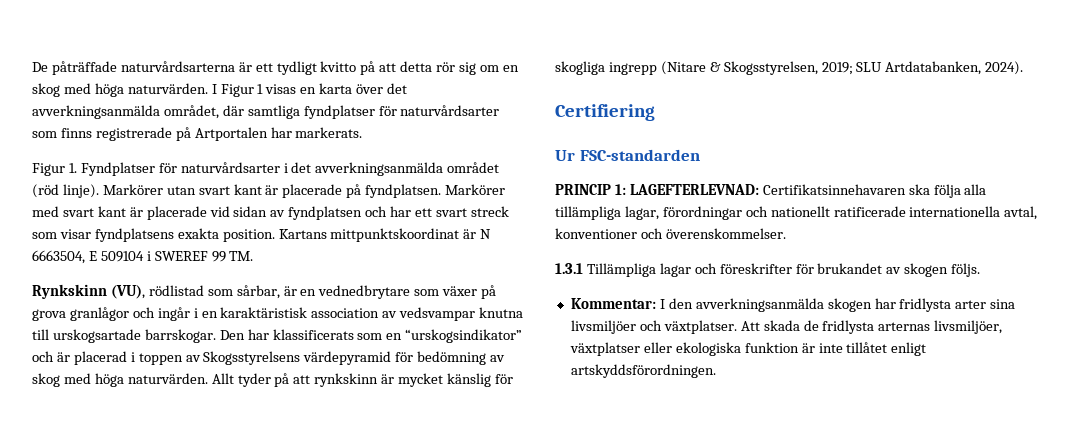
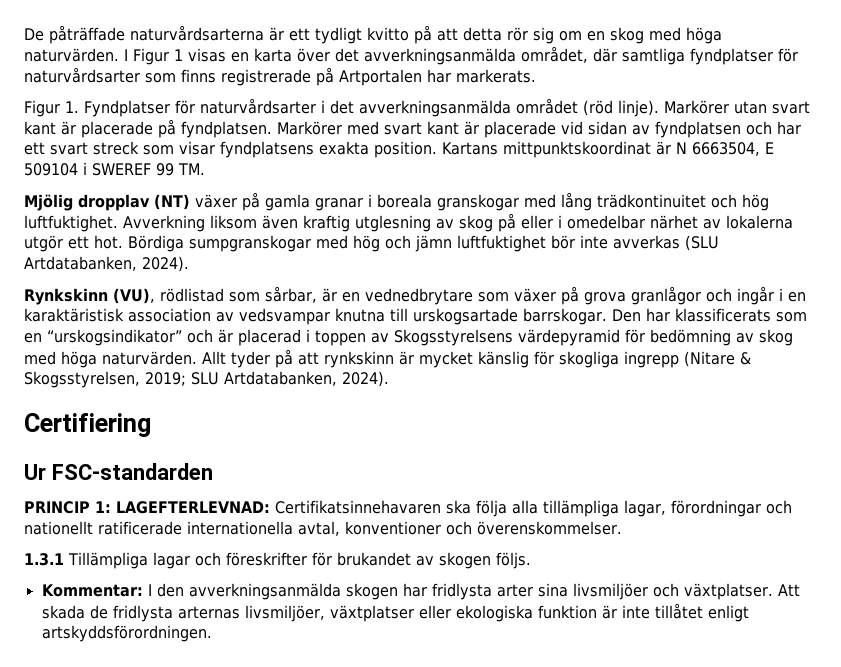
(254, 256) none -> [24,192,769,211] [24,213,793,232] [24,235,719,252] [24,256,189,272] // Mjölig dropplav (NT) växer på gamla granar i boreala granskogar med lång trädkontinuitet och hög luftfuktighet. Avverkning liksom även kraftig utglesning av skog på eller i omedelbar närhet av lokalerna utgör ett hot. Bördiga sumpgranskogar med hög och jämn luftfuktighet bör inte avverkas (SLU Artdatabanken, 2024).

